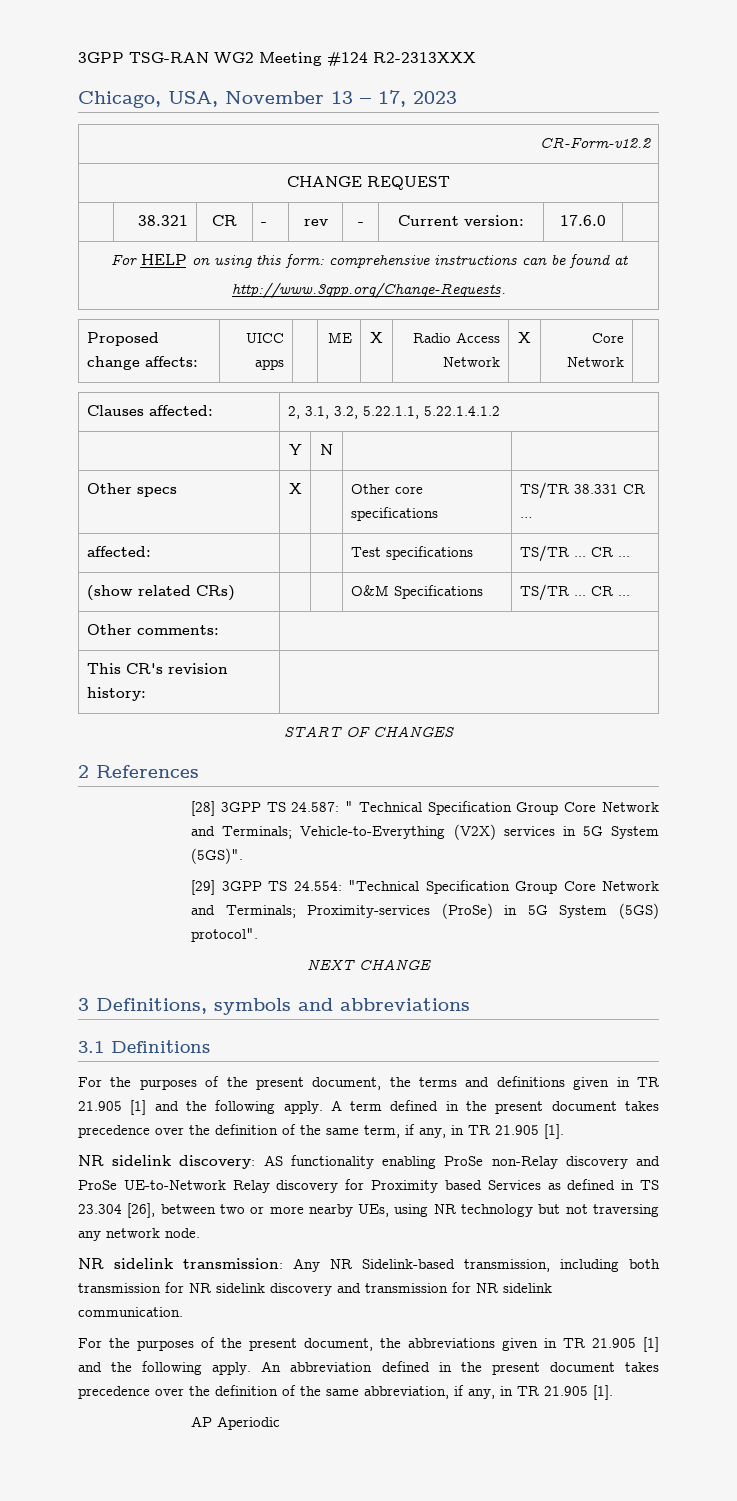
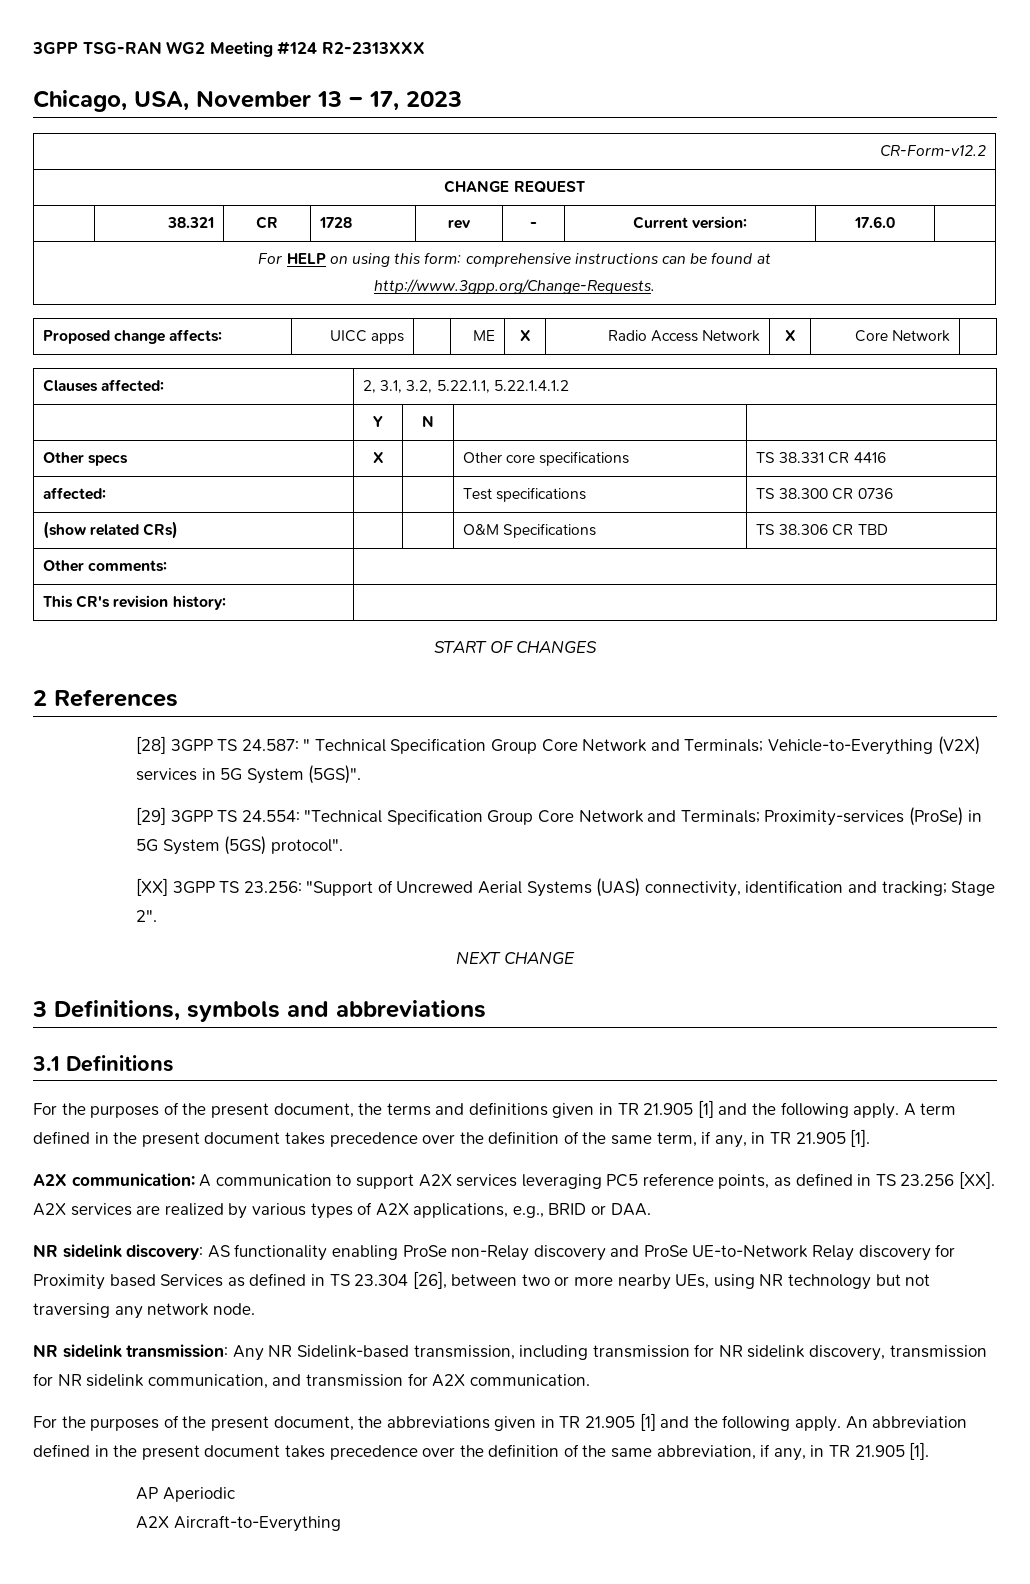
[260,222,267,226] - -> [319,217,353,228] 1728
[519,482,569,499] TS/TR -> [756,452,776,463] TS
[519,517,533,518] … -> [853,452,886,463] 4416
[519,545,630,562] TS/TR ... CR ... -> [756,488,893,500] TS 38.300 CR 0736
[519,584,630,601] TS/TR ... CR ... -> [756,524,888,536] TS 38.306 CR TBD
(259, 935) none -> [135,878,996,897] [135,910,157,922] // [XX] 3GPP TS 23.256: "Support of Uncrewed Aerial Systems (UAS) connectivity, identification and tracking; Stage 2".
(564, 1131) none -> [33,1171,996,1189] [33,1202,651,1219] // A2X communication: A communication to support A2X services leveraging PC5 reference points, as defined in TS 23.256 [XX]. A2X services are realized by various types of A2X applications, e.g., BRID or DAA.
[629,1259,660,1269] [78,1282,552,1296] both transmission for NR sidelink discovery and transmission for NR sidelink -> [592,1344,987,1361] [33,1373,466,1389] transmission for NR sidelink discovery, transmission for NR sidelink communication, and transmission for A2X
(281, 1423) none -> [135,1515,341,1532] // A2X Aircraft-to-Everything

